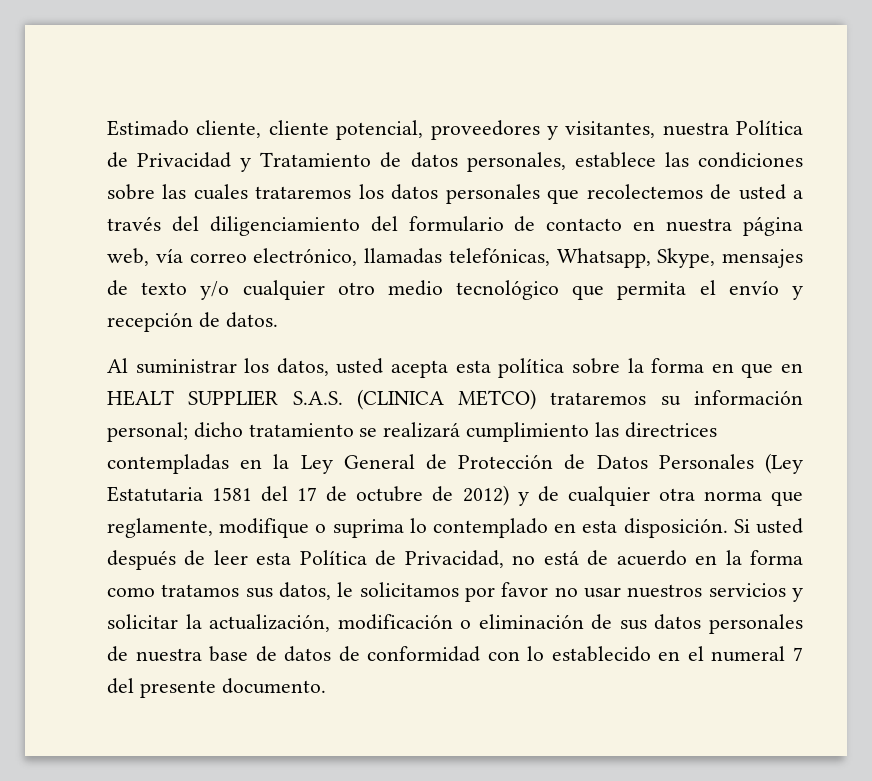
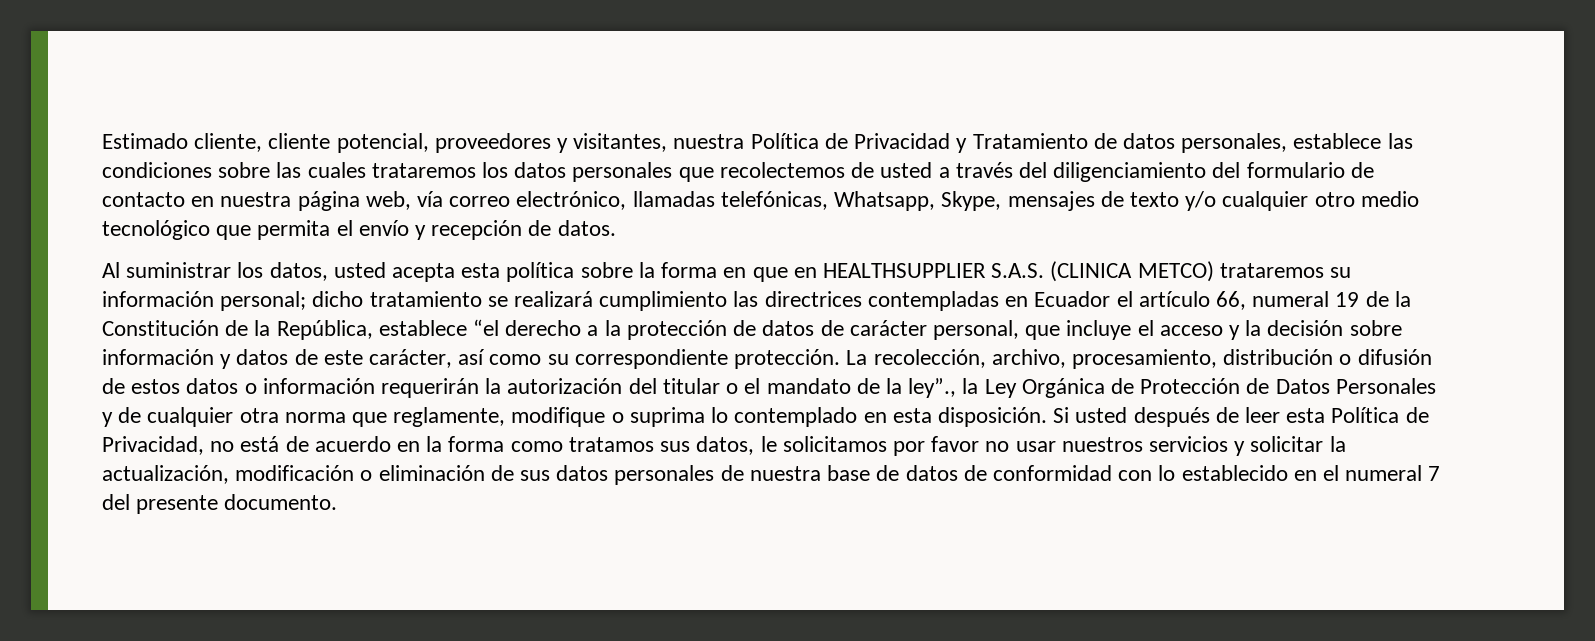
[107,390,279,406] HEALT SUPPLIER -> [822,263,986,278] HEALTHSUPPLIER
(263, 464) none -> [1034,291,1411,310] [102,319,1402,340] [102,349,1432,369] [102,378,957,398] Ecuador el artículo 66, numeral 19 de la Constitución de la República, establece “el derecho a la protección de datos de carácter personal, que incluye el acceso y la decisión sobre información y datos de este carácter, así como su correspondiente protección. La recolección, archivo, procesamiento, distribución o difusión de estos datos o información requerirán la autorización del titular o el mandato de la ley”.,
[343,454,415,469] General -> [1021,378,1105,398] Orgánica
[765,453,803,474] [107,485,509,506] (Ley Estatutaria 1581 del 17 de octubre de 2012) -> (1436, 386) none

